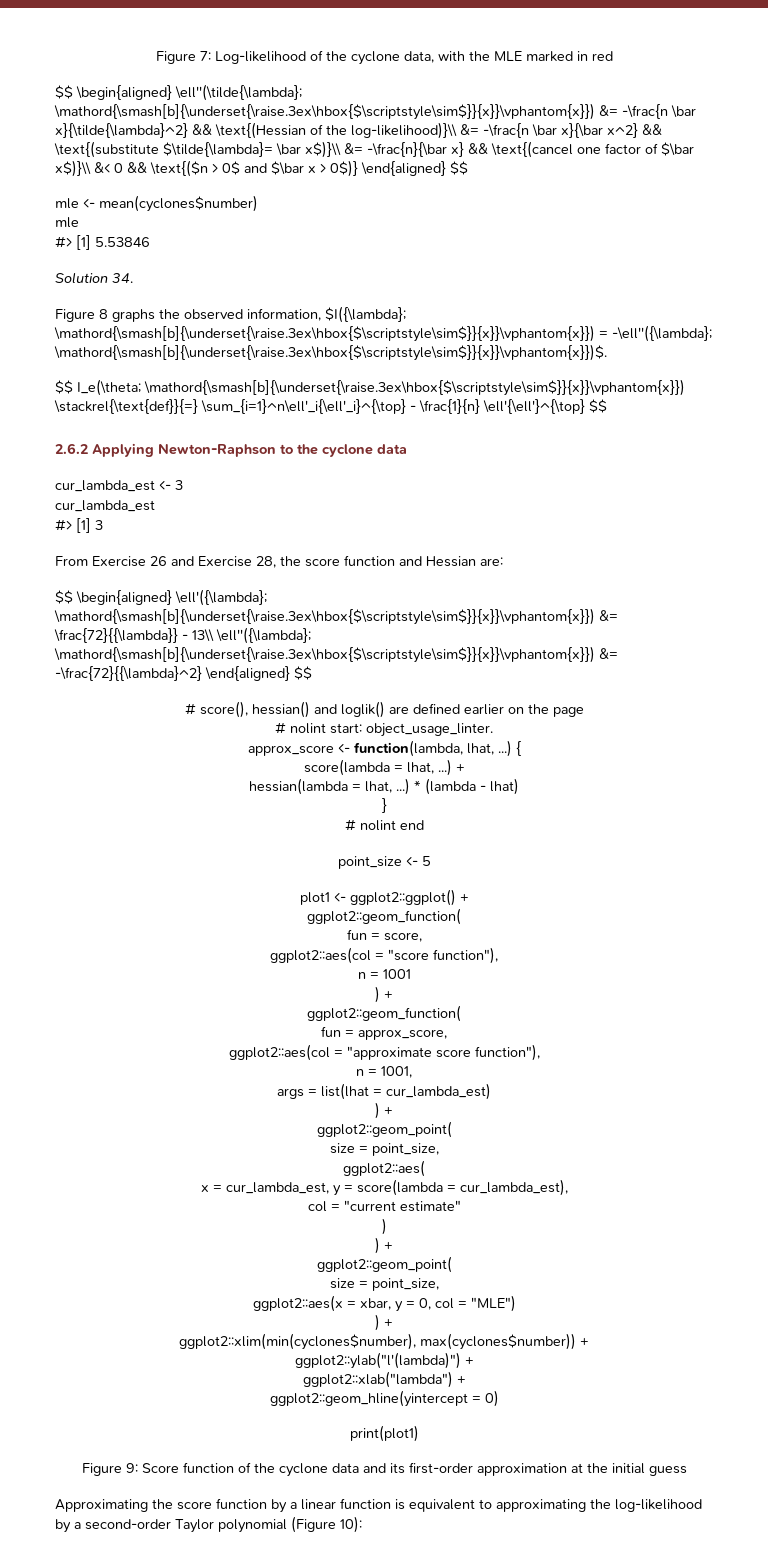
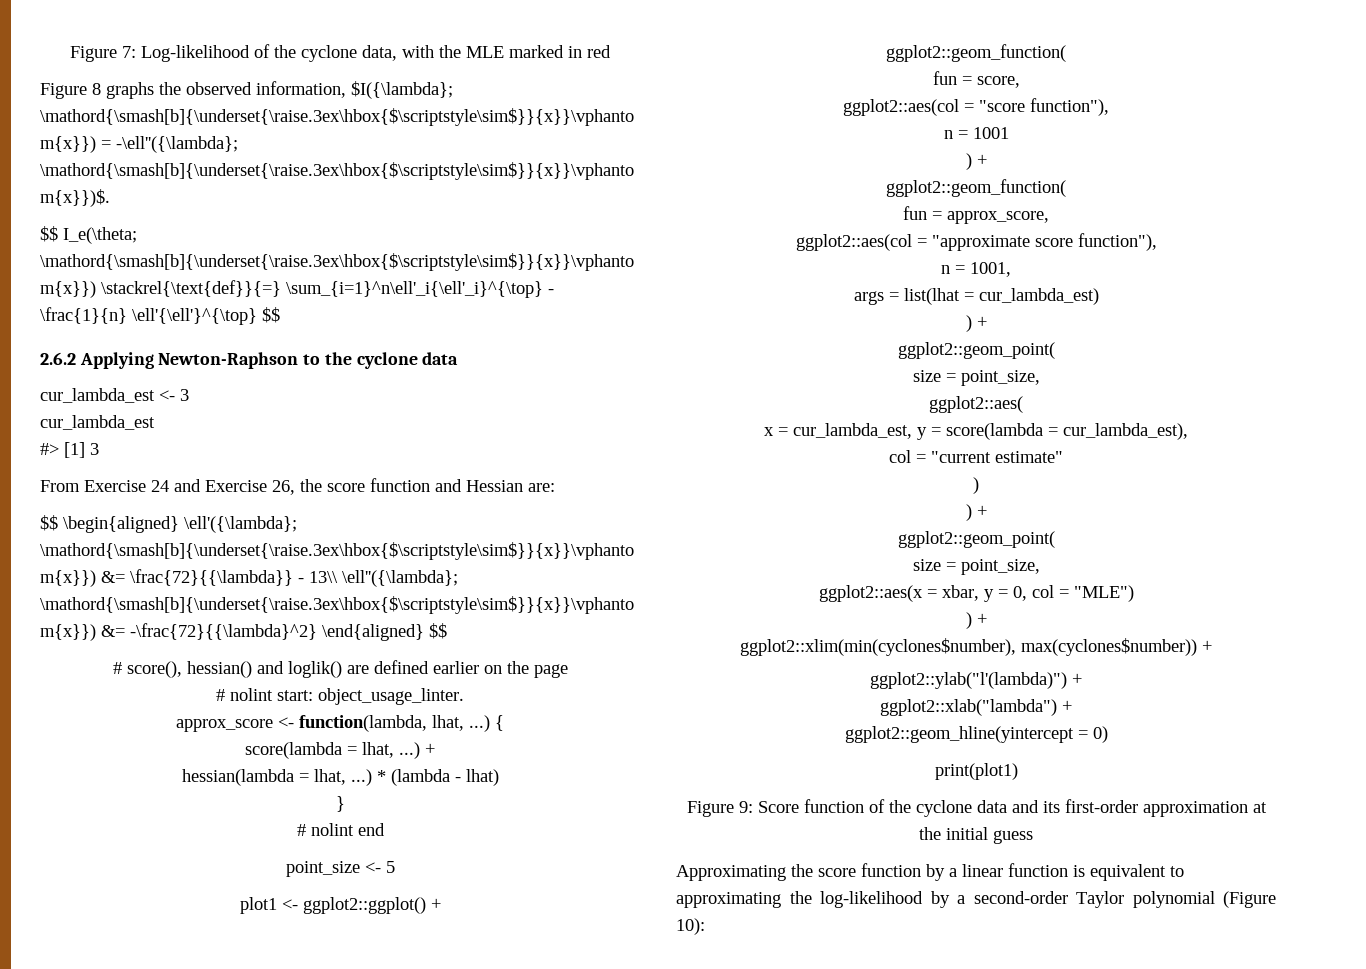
[55,84,302,101] [54,103,696,120] [55,122,662,139] [54,141,694,158] [55,160,468,177] [55,195,258,212] [55,217,79,228] [55,235,150,250] [55,272,133,284] // $$ \begin{aligned} \ell''(\tilde{\lambda}; \mathord{\smash[b]{\underset{\raise.3ex\hbox{$\scriptstyle\sim$}}{x}}\vphantom{x}}) &= -\frac{n \bar x}{\tilde{\lambda}^2} && \text{(Hessian of the log-likelihood)}\\ &= -\frac{n \bar x}{\bar x^2} && \text{(substitute $\tilde{\lambda}= \bar x$)}\\ &= -\frac{n}{\bar x} && \text{(cancel one factor of $\bar x$)}\\ &< 0 && \text{($n > 0$ and $\bar x > 0$)} \end{aligned} $$ // mle <- mean(cyclones$number) // mle // #> [1] 5.53846 // Solution 34. -> (611, 51) none
[150,556,167,566] 26 -> [151,480,169,492] 24
[256,556,276,568] 28, -> [272,480,295,495] 26,

